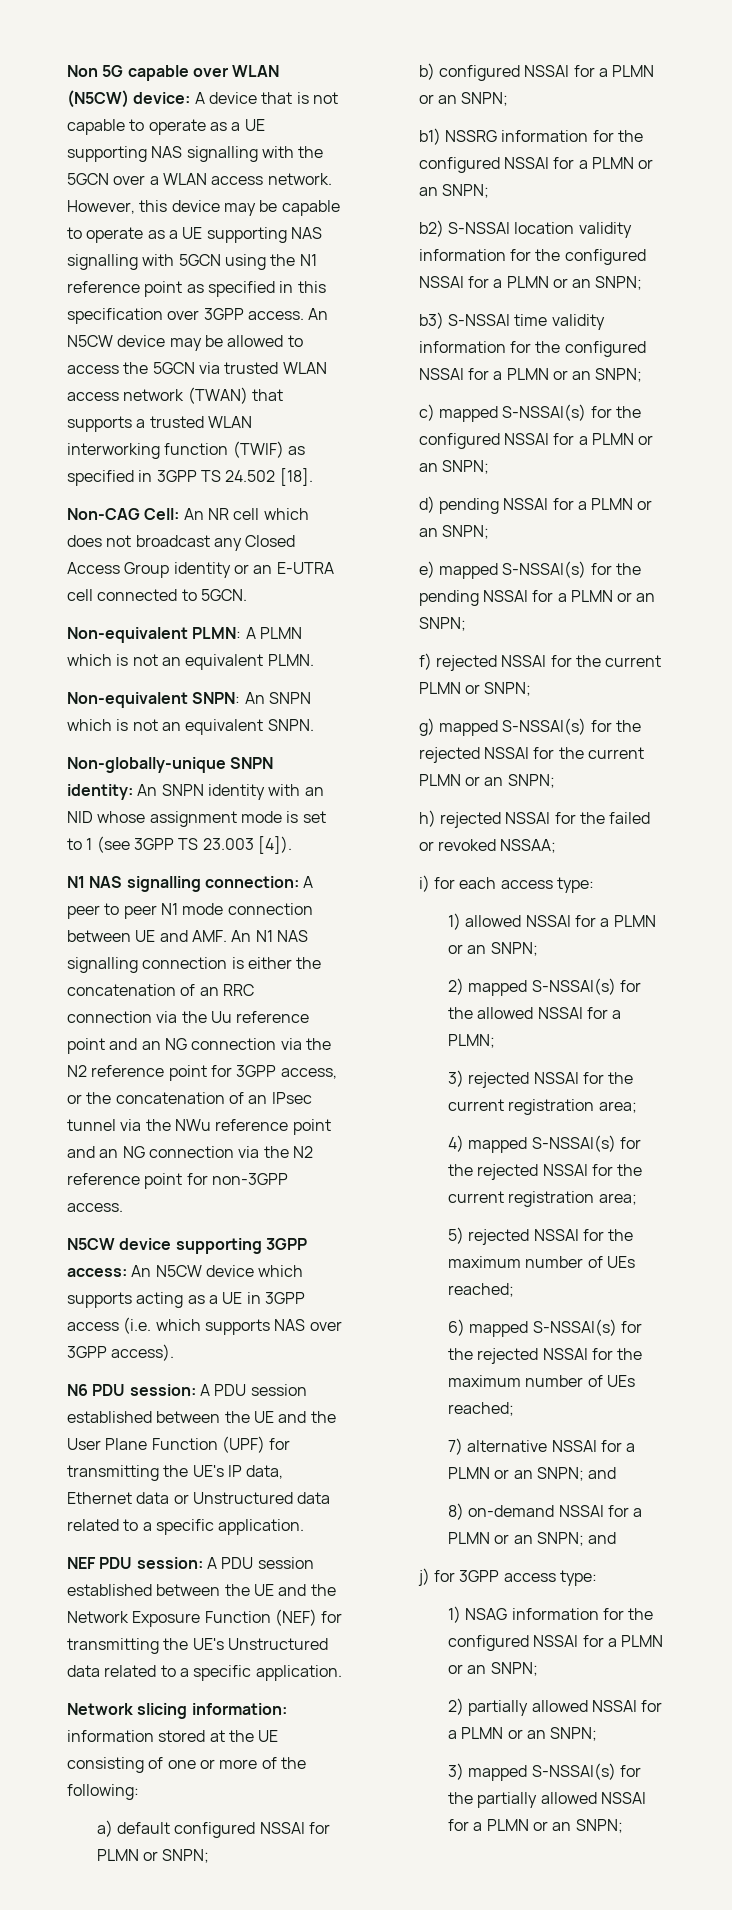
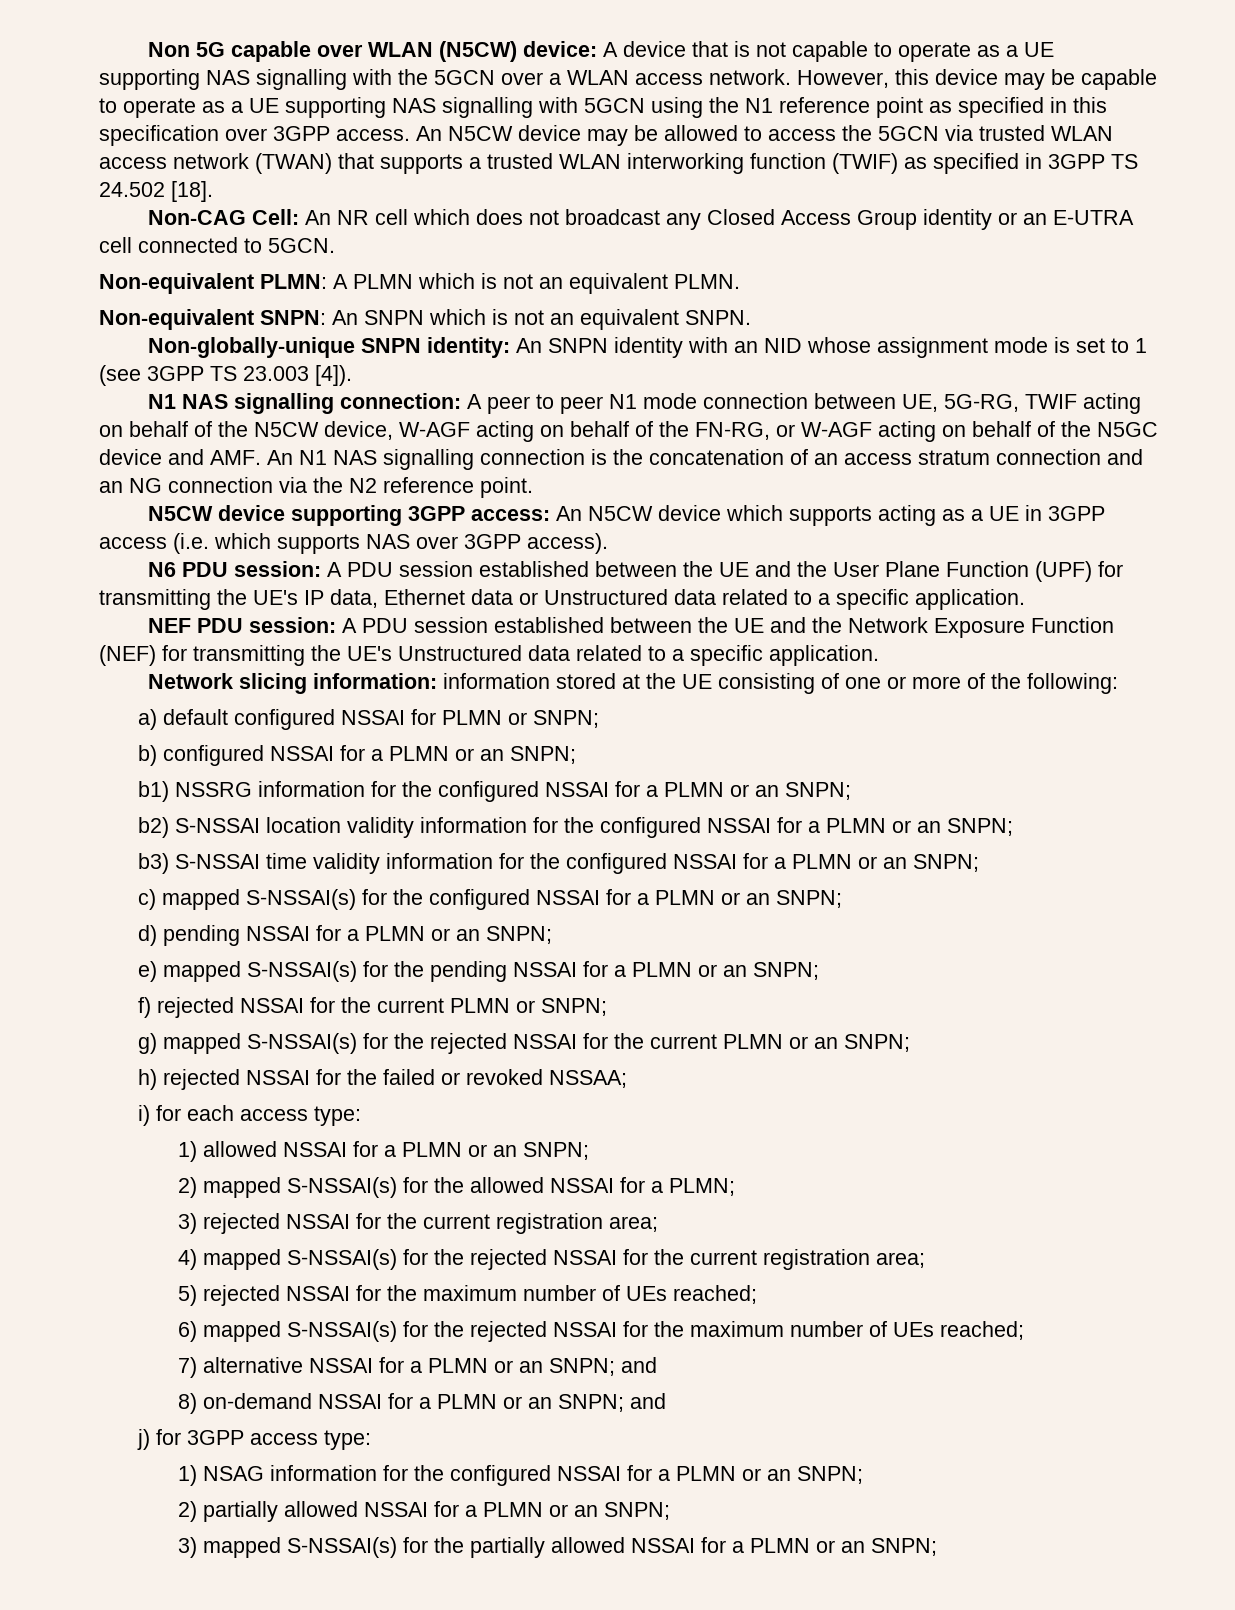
[135,930,156,942] UE -> [901,393,1141,414] [99,421,1158,442] [99,449,162,465] UE, 5G-RG, TWIF acting on behalf of the N5CW device, W-AGF acting on behalf of the FN-RG, or W-AGF acting on behalf of the N5GC device
[247,957,322,969] [67,984,254,996] [67,1011,310,1023] [67,1038,331,1054] [67,1065,337,1081] [67,1092,312,1104] [67,1119,331,1135] [67,1146,313,1158] [67,1173,288,1189] [67,1203,123,1212] either the concatenation of an RRC connection via the Uu reference point and an NG connection via the N2 reference point for 3GPP access, or the concatenation of an IPsec tunnel via the NWu reference point and an NG connection via the N2 reference point for non-3GPP access. -> [613,449,1143,465] [99,477,533,498] the concatenation of an access stratum connection and an NG connection via the N2 reference point.

